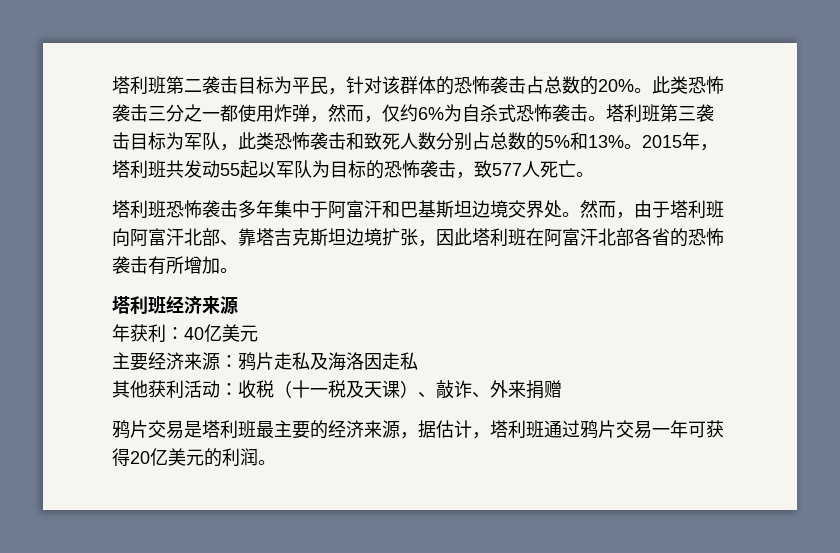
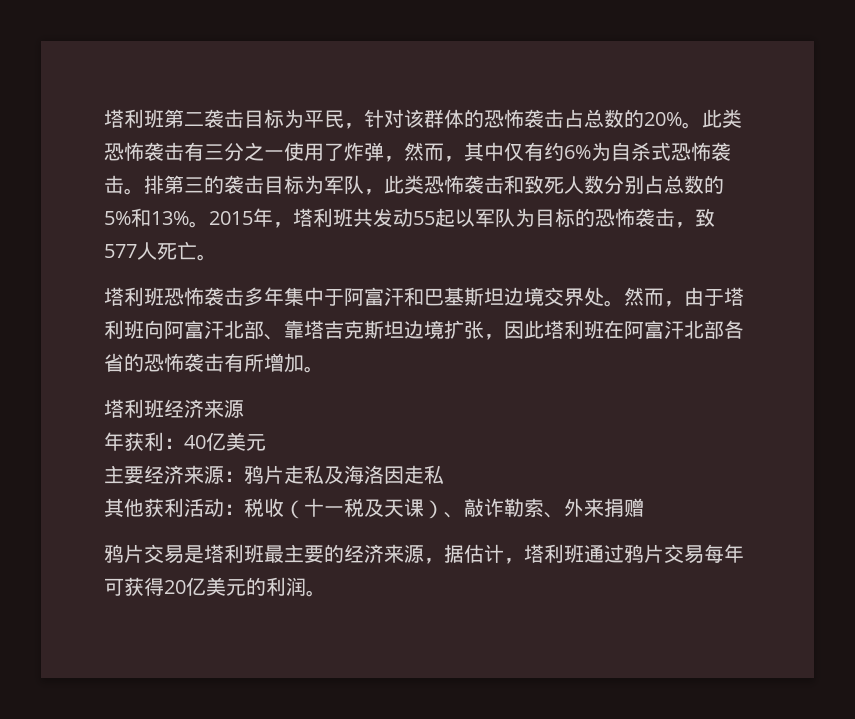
(148, 113) none -> [184,142,204,161] 有
[220,104,274,122] 都使用 -> [284,142,344,161] 使用了
[382,104,400,122] 仅 -> [464,142,544,161] 其中仅有
[606,104,696,122] 塔利班第三 -> [144,175,224,194] 排第三的
[238,380,274,399] 收税 -> [244,498,284,517] 税收
(472, 389) none -> [504,498,544,517] 勒索
[652,428,670,436] 一 -> [704,544,724,563] 每

